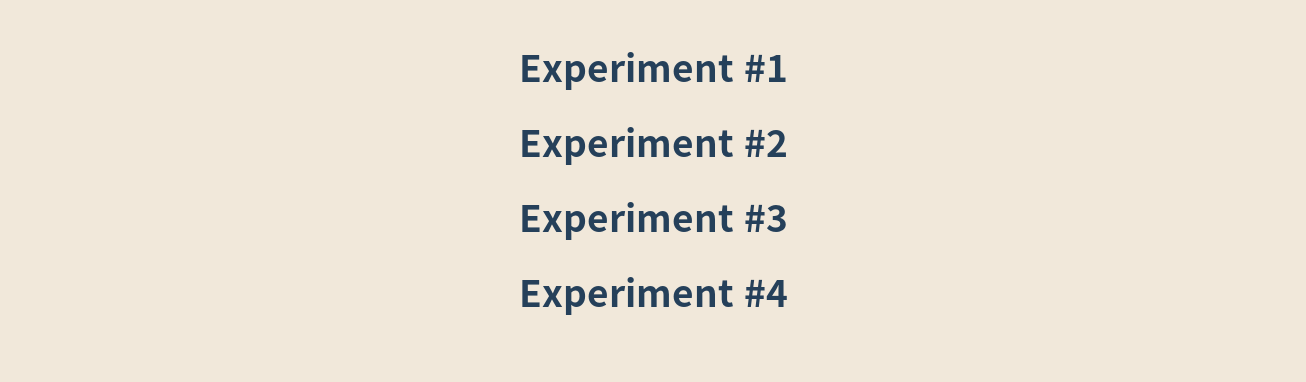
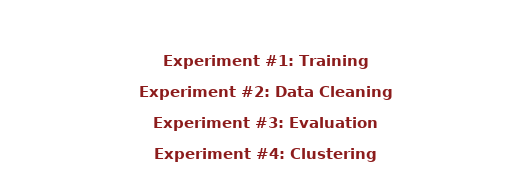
[518,52,788,90] [518,127,788,165] [518,202,788,240] [518,277,788,315] Experiment #1 // Experiment #2 // Experiment #3 // Experiment #4 -> [162,55,369,69] [138,86,393,100] [153,117,378,131] [154,148,377,162] Experiment #1: Training // Experiment #2: Data Cleaning // Experiment #3: Evaluation // Experiment #4: Clustering

